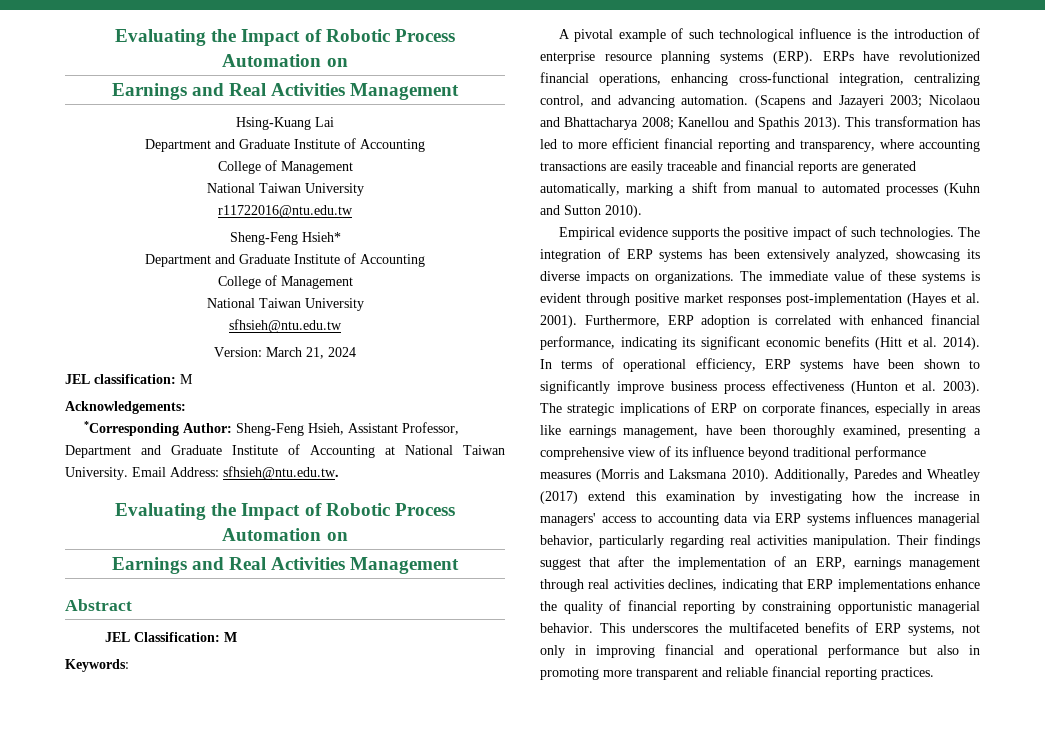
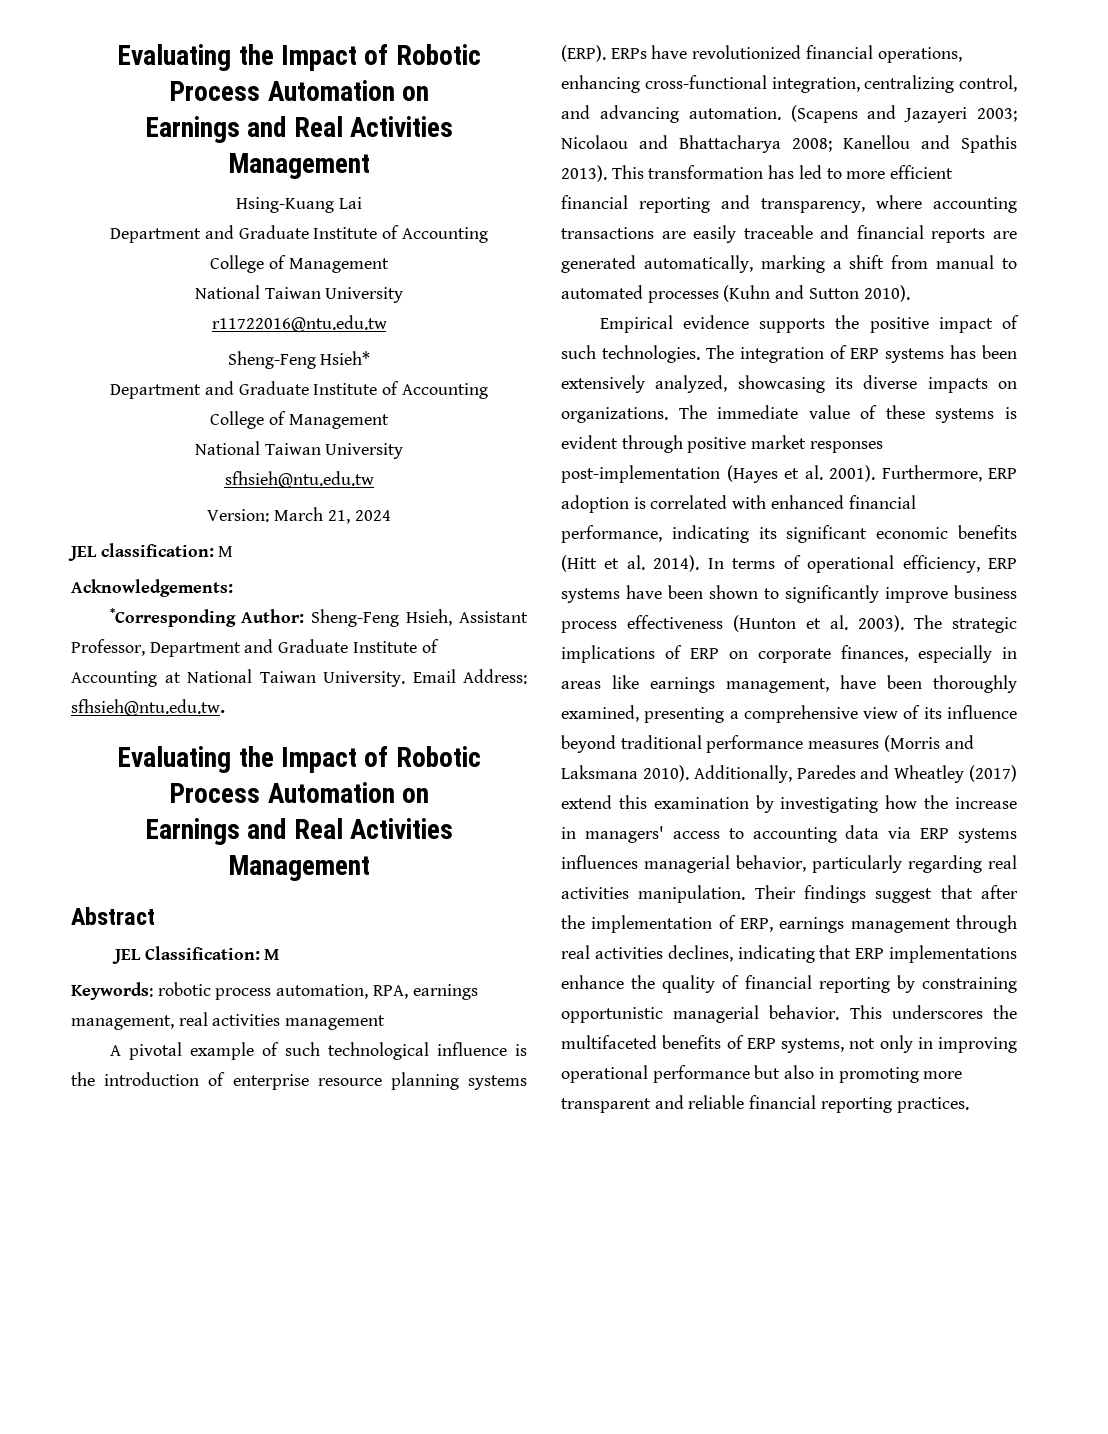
(129, 665) none -> [157,982,478,1000] [71,1012,386,1030] robotic process automation, RPA, earnings management, real activities management
[794,560,808,567] an -> (736, 922) none
[665,644,745,655] financial and -> (1017, 1045) none

